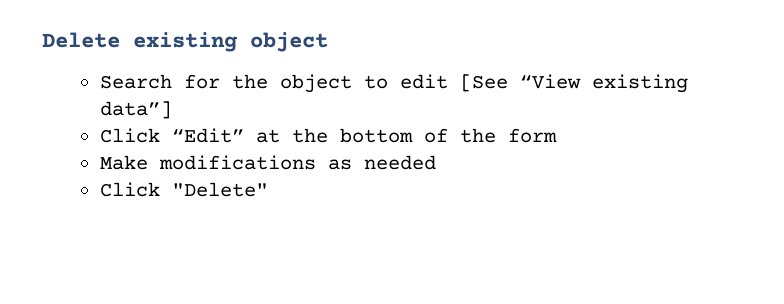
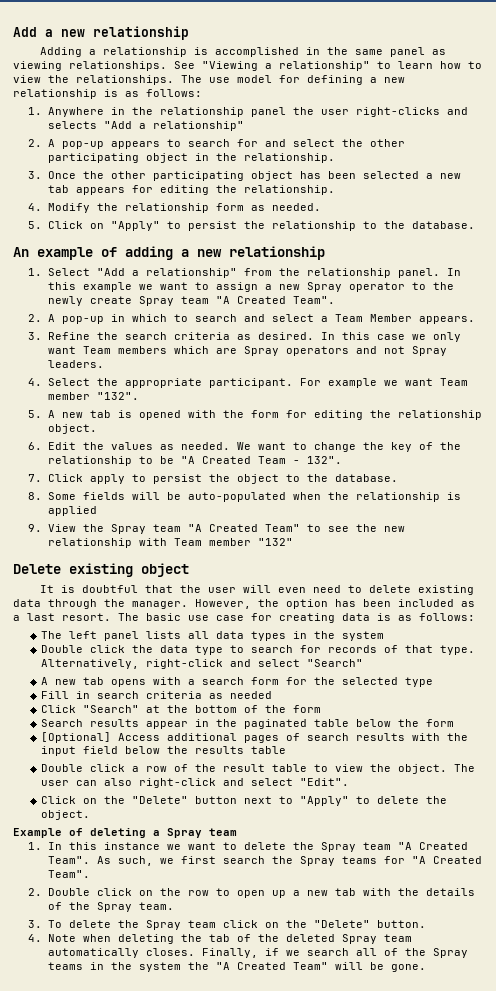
[42,32,328,52] [99,74,688,93] [99,101,172,119] [99,128,244,143] Delete existing object // Search for the object to edit [See “View existing data”] // Click “Edit” -> [13,26,189,40] [40,47,447,57] [13,61,482,71] [13,75,405,85] [13,89,202,99] [28,107,468,117] [47,121,244,131] [28,139,405,149] [47,153,335,163] [28,171,461,181] [47,185,335,195] [28,203,321,213] [28,221,475,231] [13,246,325,260] [28,268,461,278] [47,282,454,292] [47,296,335,306] [28,314,475,324] [28,332,461,342] [47,346,447,356] [47,360,104,368] [28,378,468,388] [47,392,139,400] [28,410,482,420] [47,424,97,434] [28,442,461,452] [47,456,342,466] [28,474,398,484] [28,492,461,502] [47,506,97,516] [28,524,405,534] [47,538,293,548] [13,563,189,577] [40,585,475,595] [13,599,475,609] [13,613,475,623] [40,631,384,641] [40,645,475,655] [40,659,363,669] [40,677,433,687] [40,691,272,699] [40,705,139,713] Add a new relationship // Adding a relationship is accomplished in the same panel as viewing relationships. See "Viewing a relationship" to learn how to view the relationships. The use model for defining a new relationship is as follows: // 1. Anywhere in the relationship panel the user right-clicks and selects "Add a relationship" // 2. A pop-up appears to search for and select the other participating object in the relationship. // 3. Once the other participating object has been selected a new tab appears for editing the relationship. // 4. Modify the relationship form as needed. // 5. Click on "Apply" to persist the relationship to the database. // An example of adding a new relationship // 1. Select "Add a relationship" from the relationship panel. In this example we want to assign a new Spray operator to the newly create Spray team "A Created Team". // 2. A pop-up in which to search and select a Team Member appears. // 3. Refine the search criteria as desired. In this case we only want Team members which are Spray operators and not Spray leaders. // 4. Select the appropriate participant. For example we want Team member "132". // 5. A new tab is opened with the form for editing the relationship object. // 6. Edit the values as needed. We want to change the key of the relationship to be "A Created Team - 132". // 7. Click apply to persist the object to the database. // 8. Some fields will be auto-populated when the relationship is applied // 9. View the Spray team "A Created Team" to see the new relationship with Team member "132" // Delete existing object // It is doubtful that the user will even need to delete existing data through the manager. However, the option has been included as a last resort. The basic use case for creating data is as follows: // The left panel lists all data types in the system // Double click the data type to search for records of that type. Alternatively, right-click and select "Search" // A new tab opens with a search form for the selected type // Fill in search criteria as needed // Click "Search"
[99,155,436,170] [99,182,268,197] Make modifications as needed // Click "Delete" -> [40,719,454,729] [40,732,468,743] [40,746,286,756] [40,764,475,774] [40,778,349,788] [40,796,447,806] [40,810,90,820] [13,828,237,838] [28,842,468,852] [47,856,482,866] [47,870,90,878] [28,888,475,898] [47,902,174,912] [28,920,426,930] [28,934,412,944] [47,948,468,958] [47,962,426,972] Search results appear in the paginated table below the form // [Optional] Access additional pages of search results with the input field below the results table // Double click a row of the result table to view the object. The user can also right-click and select "Edit". // Click on the "Delete" button next to "Apply" to delete the object. // Example of deleting a Spray team // 1. In this instance we want to delete the Spray team "A Created Team". As such, we first search the Spray teams for "A Created Team". // 2. Double click on the row to open up a new tab with the details of the Spray team. // 3. To delete the Spray team click on the "Delete" button. // 4. Note when deleting the tab of the deleted Spray team automatically closes. Finally, if we search all of the Spray teams in the system the "A Created Team" will be gone.

